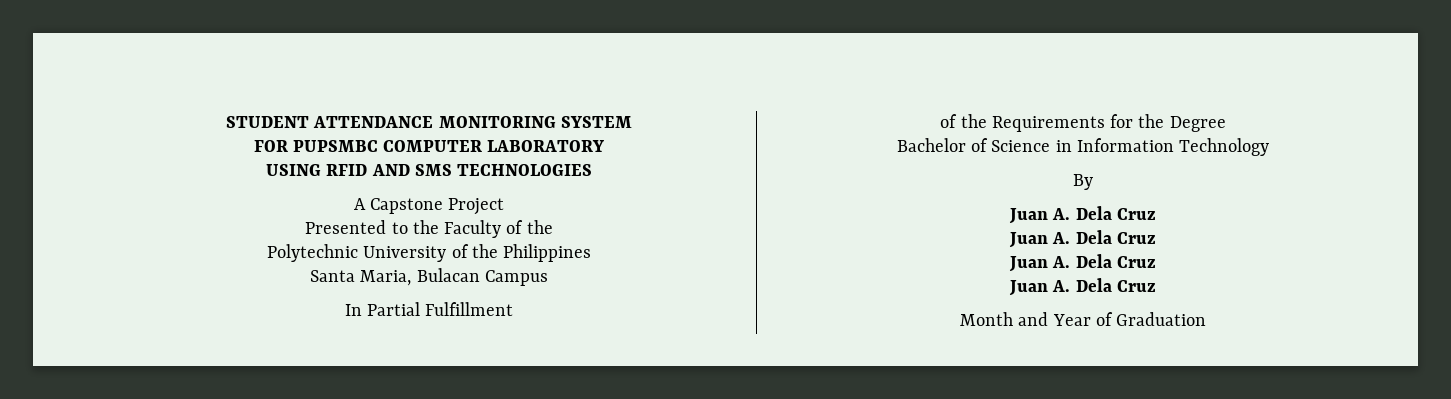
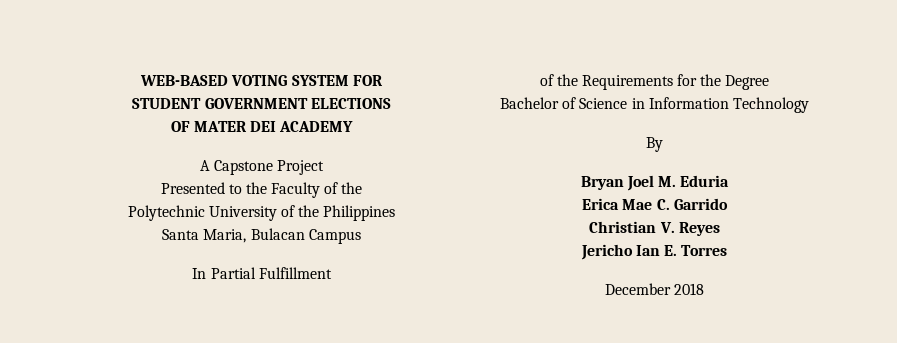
[226,116,632,128] [253,140,605,152] [265,164,593,176] STUDENT ATTENDANCE MONITORING SYSTEM // FOR PUPSMBC COMPUTER LABORATORY // USING RFID AND SMS TECHNOLOGIES -> [140,75,383,86] [132,98,391,109] [170,121,354,132] WEB-BASED VOTING SYSTEM FOR // STUDENT GOVERNMENT ELECTIONS // OF MATER DEI ACADEMY
[1009,206,1156,224] [1009,230,1156,248] [1009,254,1156,272] [1009,278,1156,296] [959,312,1207,326] Juan A. Dela Cruz // Juan A. Dela Cruz // Juan A. Dela Cruz // Juan A. Dela Cruz // Month and Year of Graduation -> [580,175,730,191] [582,198,728,210] [589,221,720,236] [580,244,728,260] [604,283,705,295] Bryan Joel M. Eduria // Erica Mae C. Garrido // Christian V. Reyes // Jericho Ian E. Torres // December 2018

